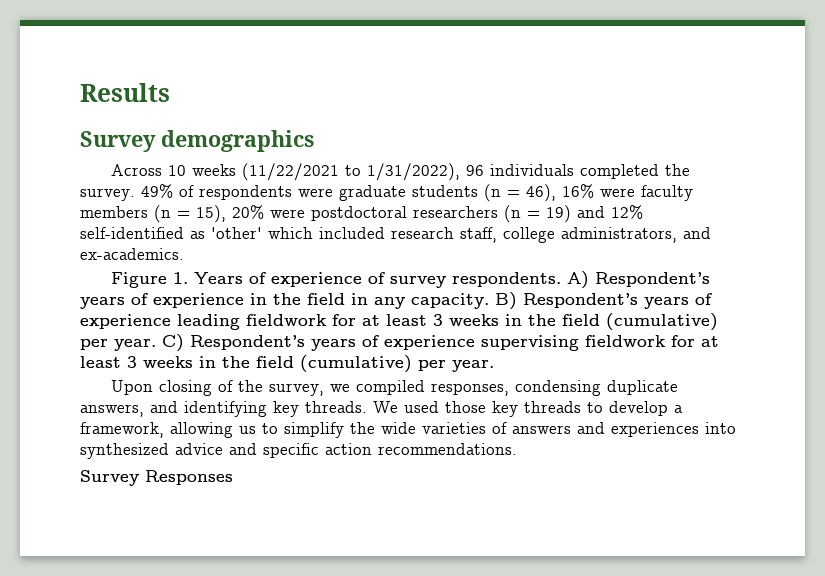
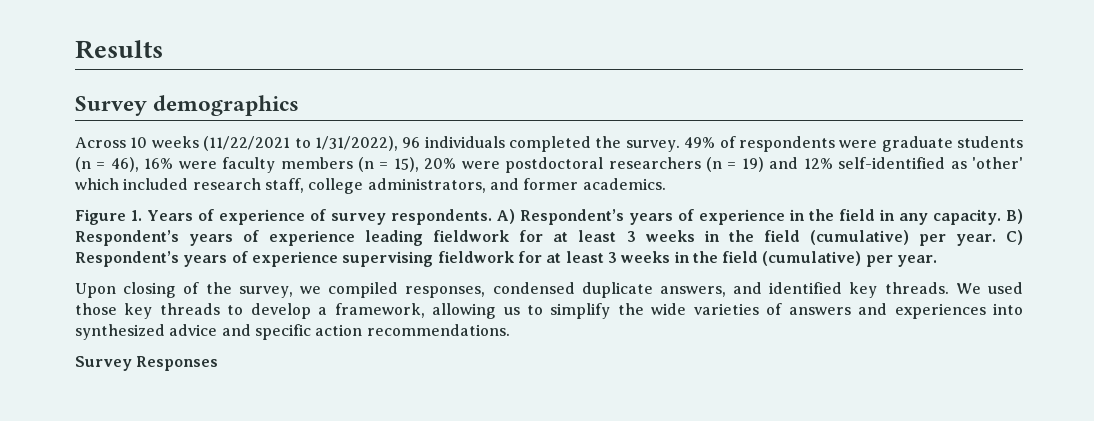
[80,248,184,260] ex-academics. -> [523,178,666,190] former academics.
[515,380,602,396] condensing -> [492,282,575,294] condensed
[184,401,267,417] identifying -> [769,282,843,294] identified

